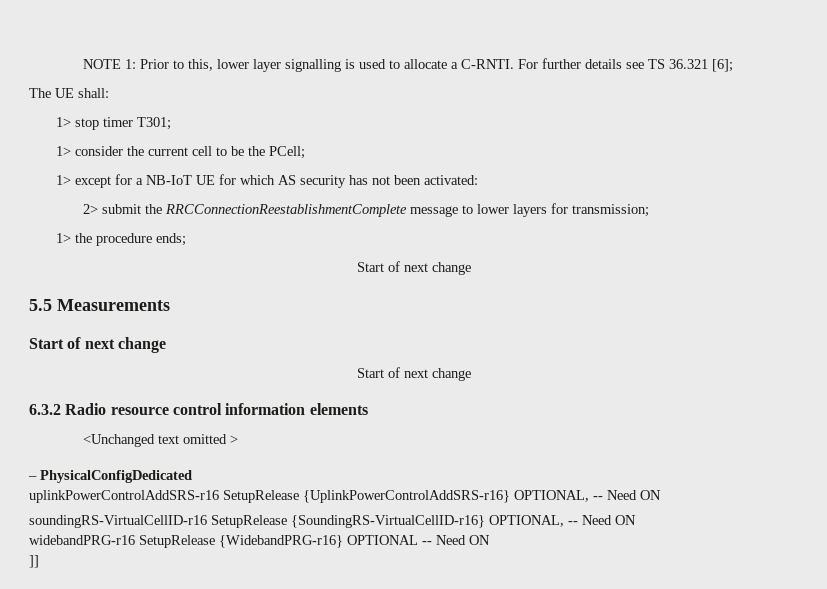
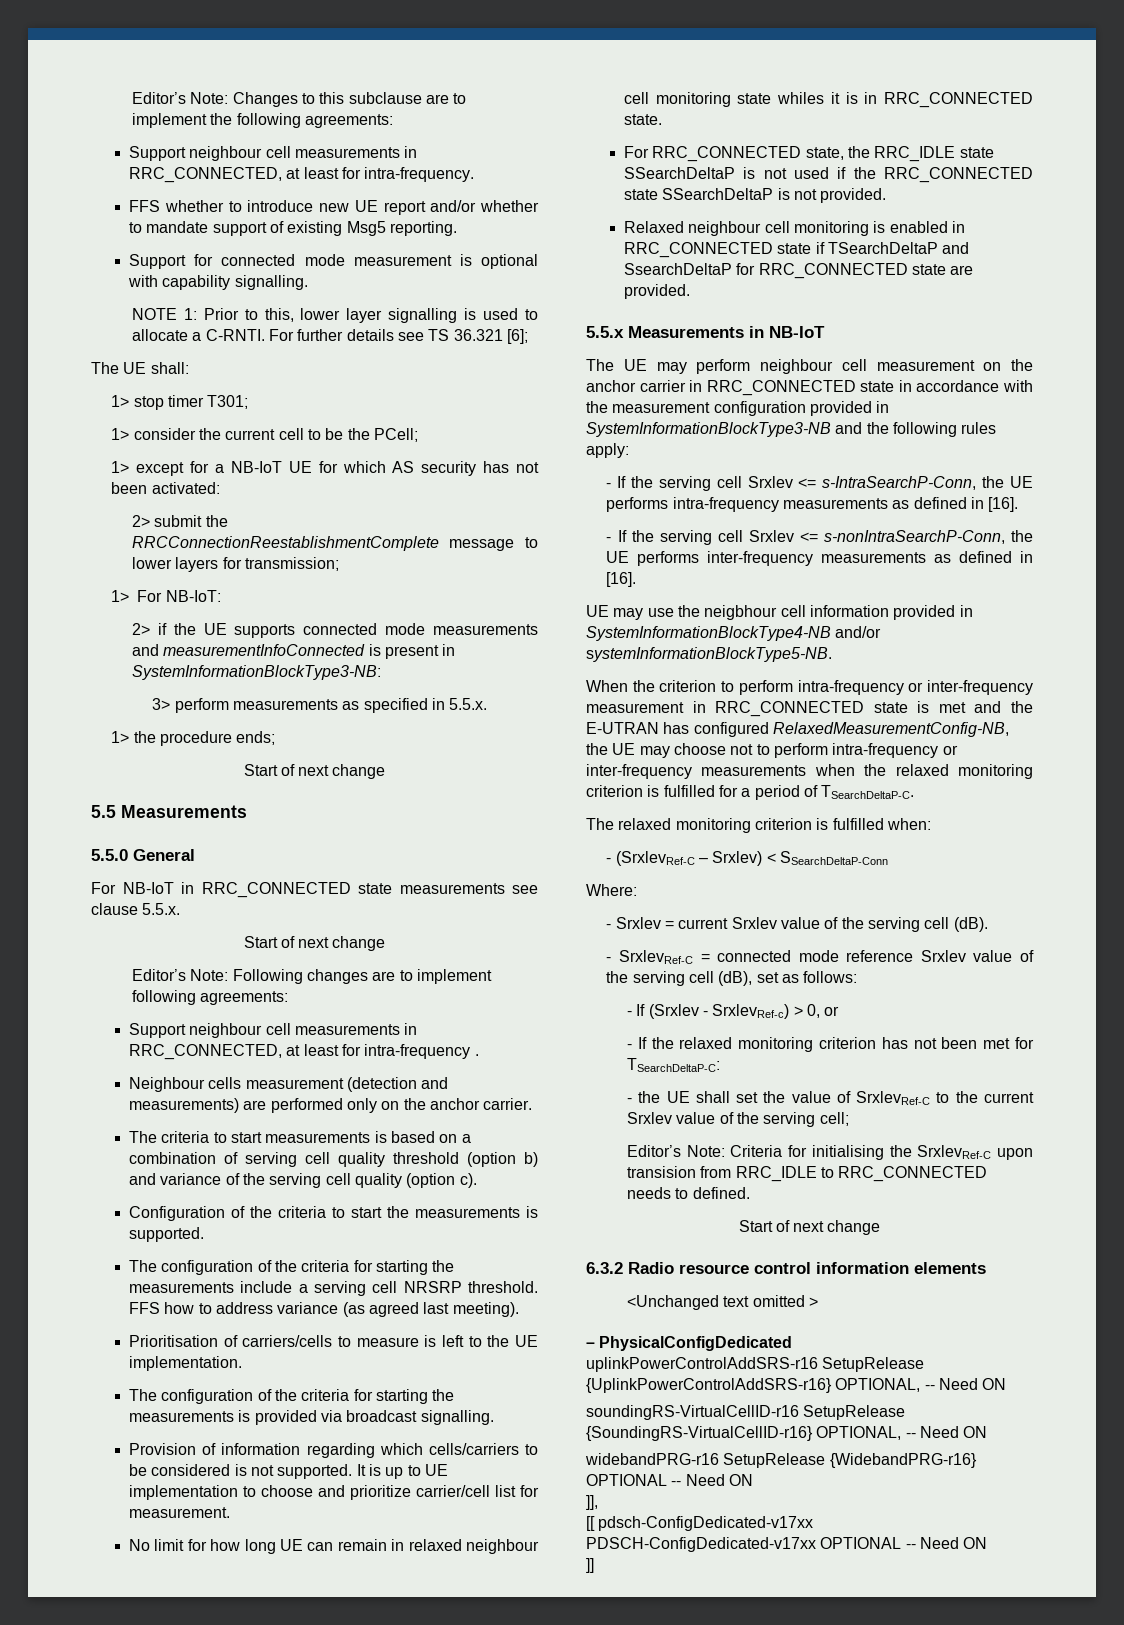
(82, 64) none -> [131,92,467,107] [131,113,393,128] [129,146,418,161] [129,167,475,183] [129,200,539,215] [129,221,457,236] [129,254,538,269] [128,275,308,290] Editor’s Note: Changes to this subclause are to implement the following agreements: // Support neighbour cell measurements in RRC_CONNECTED, at least for intra-frequency. // FFS whether to introduce new UE report and/or whether to mandate support of existing Msg5 reporting. // Support for connected mode measurement is optional with capability signalling. //
(649, 210) none -> [111,590,221,602] [131,623,538,638] [131,644,456,659] [131,665,381,680] [152,698,488,713] // 1> For NB-IoT: // 2> if the UE supports connected mode measurements and measurementInfoConnected is present in SystemInformationBlockType3-NB: // 3> perform measurements as specified in 5.5.x.
[29,337,166,353] Start of next change -> [91,849,195,861] [91,882,538,898] [91,903,181,915] [243,936,386,951] [131,969,492,984] [131,990,289,1005] [129,1023,418,1038] [129,1044,479,1060] [129,1077,449,1092] [129,1098,533,1113] [129,1131,471,1143] [129,1152,538,1167] [129,1173,477,1188] [129,1206,538,1221] [129,1227,205,1242] [129,1260,455,1275] [129,1281,538,1296] [129,1302,519,1317] [129,1335,538,1347] [129,1356,243,1371] [129,1389,455,1404] [129,1410,494,1425] [129,1443,538,1458] [129,1464,448,1479] [129,1485,539,1500] [129,1507,231,1518] [129,1539,539,1554] [624,92,1033,108] [624,114,663,125] [624,146,994,162] [624,167,1033,183] [624,188,887,203] [624,221,965,236] [624,242,970,258] [624,263,974,279] [624,284,691,299] [586,326,825,338] [586,359,1033,374] [586,380,1033,396] [586,401,890,416] [586,422,997,437] [586,443,629,458] [606,476,1033,491] [606,497,1019,512] [606,530,1033,545] [606,551,1033,566] [606,572,637,587] [586,605,973,620] [586,626,882,641] [586,647,832,662] [586,680,1033,695] [586,701,1033,717] [586,722,1009,737] [586,743,958,758] [586,764,1033,779] [586,785,915,800] [586,818,931,833] [606,851,889,866] [586,884,637,896] [606,917,988,932] [606,950,1034,964] [606,971,858,986] [626,1004,840,1019] [626,1037,1034,1052] [626,1058,720,1072] [626,1091,1034,1105] [626,1112,849,1127] [626,1145,1033,1160] [626,1166,988,1182] [626,1187,750,1199] 5.5.0 General // For NB-IoT in RRC_CONNECTED state measurements see clause 5.5.x. // Start of next change // Editor’s Note: Following changes are to implement following agreements: // Support neighbour cell measurements in RRC_CONNECTED, at least for intra-frequency . // Neighbour cells measurement (detection and measurements) are performed only on the anchor carrier. // The criteria to start measurements is based on a combination of serving cell quality threshold (option b) and variance of the serving cell quality (option c). // Configuration of the criteria to start the measurements is supported. // The configuration of the criteria for starting the measurements include a serving cell NRSRP threshold. FFS how to address variance (as agreed last meeting). // Prioritisation of carriers/cells to measure is left to the UE implementation. // The configuration of the criteria for starting the measurements is provided via broadcast signalling. // Provision of information regarding which cells/carriers to be considered is not supported. It is up to UE implementation to choose and prioritize carrier/cell list for measurement. // No limit for how long UE can remain in relaxed neighbour cell monitoring state whiles it is in RRC_CONNECTED state. // For RRC_CONNECTED state, the RRC_IDLE state SSearchDeltaP is not used if the RRC_CONNECTED state SSearchDeltaP is not provided. // Relaxed neighbour cell monitoring is enabled in RRC_CONNECTED state if TSearchDeltaP and SsearchDeltaP for RRC_CONNECTED state are provided. // 5.5.x Measurements in NB-IoT // The UE may perform neighbour cell measurement on the anchor carrier in RRC_CONNECTED state in accordance with the measurement configuration provided in SystemInformationBlockType3-NB and the following rules apply: // - If the serving cell Srxlev <= s-IntraSearchP-Conn, the UE performs intra-frequency measurements as defined in [16]. // - If the serving cell Srxlev <= s-nonIntraSearchP-Conn, the UE performs inter-frequency measurements as defined in [16]. // UE may use the neigbhour cell information provided in SystemInformationBlockType4-NB and/or systemInformationBlockType5-NB. // When the criterion to perform intra-frequency or inter-frequency measurement in RRC_CONNECTED state is met and the E-UTRAN has configured RelaxedMeasurementConfig-NB, the UE may choose not to perform intra-frequency or inter-frequency measurements when the relaxed monitoring criterion is fulfilled for a period of TSearchDeltaP-C. // The relaxed monitoring criterion is fulfilled when: // - (SrxlevRef-C – Srxlev) < SSearchDeltaP-Conn // Where: // - Srxlev = current Srxlev value of the serving cell (dB). // - SrxlevRef-C = connected mode reference Srxlev value of the serving cell (dB), set as follows: // - If (Srxlev - SrxlevRef-c) > 0, or // - If the relaxed monitoring criterion has not been met for TSearchDeltaP-C: // - the UE shall set the value of SrxlevRef-C to the current Srxlev value of the serving cell; // Editor’s Note: Criteria for initialising the SrxlevRef-C upon transision from RRC_IDLE to RRC_CONNECTED needs to defined.
(490, 540) none -> [586,1495,598,1510] [586,1516,814,1531] [586,1537,988,1552] // ]], // [[ pdsch-ConfigDedicated-v17xx PDSCH-ConfigDedicated-v17xx OPTIONAL -- Need ON

